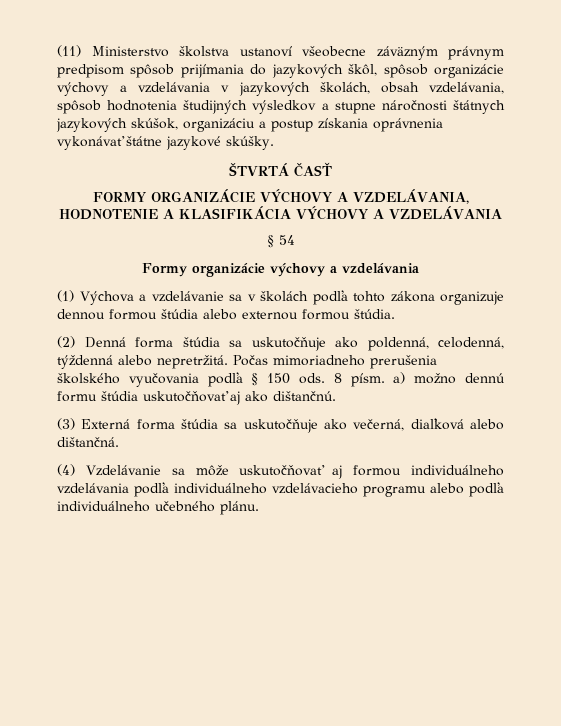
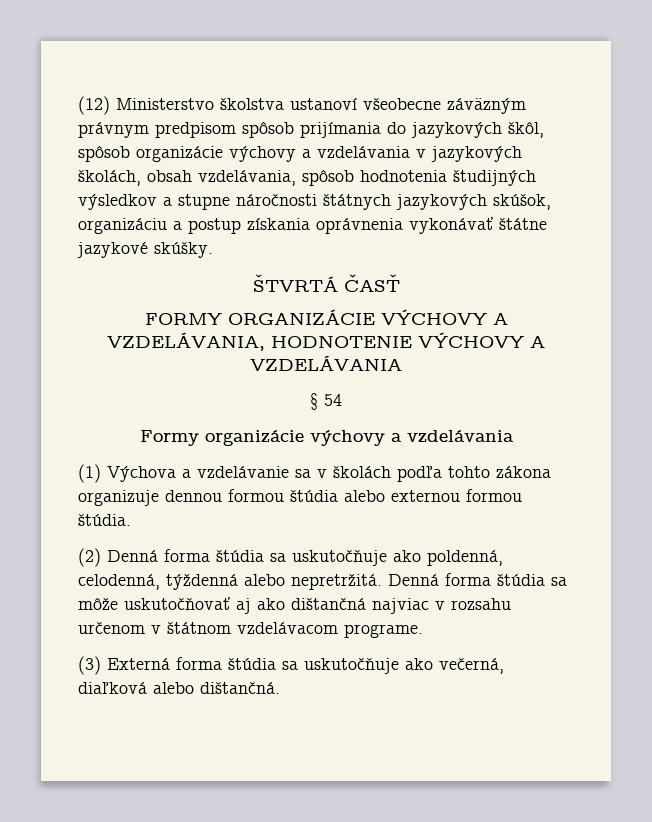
[57,45,81,57] (11) -> [78,96,110,115] (12)
[163,206,292,220] A KLASIFIKÁCIA -> (412, 341) none
[233,355,437,369] [57,372,506,387] [57,391,336,405] Počas mimoriadneho prerušenia školského vyučovania podľa § 150 ods. 8 písm. a) možno dennú formu štúdia uskutočňovať aj ako dištančnú. -> [388,573,567,586] [78,597,511,614] [78,622,423,638] Denná forma štúdia sa môže uskutočňovať aj ako dištančná najviac v rozsahu určenom v štátnom vzdelávacom programe.
[57,464,504,479] [57,482,504,497] [57,501,259,515] // (4) Vzdelávanie sa môže uskutočňovať aj formou individuálneho vzdelávania podľa individuálneho vzdelávacieho programu alebo podľa individuálneho učebného plánu. -> (280, 688) none

